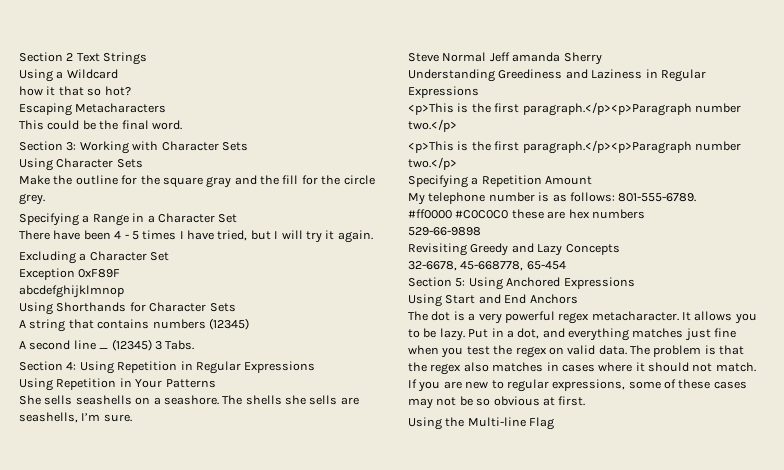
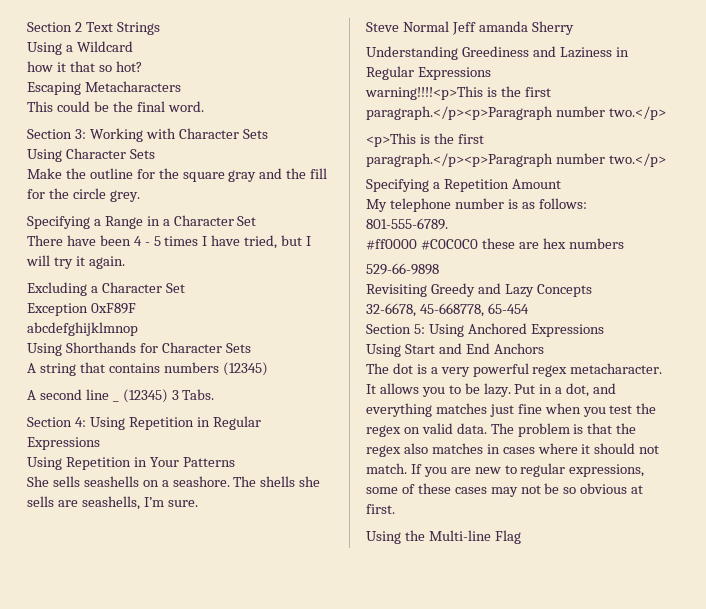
[408,103,454,115] <p>This -> [365,86,483,100] warning!!!!<p>This

